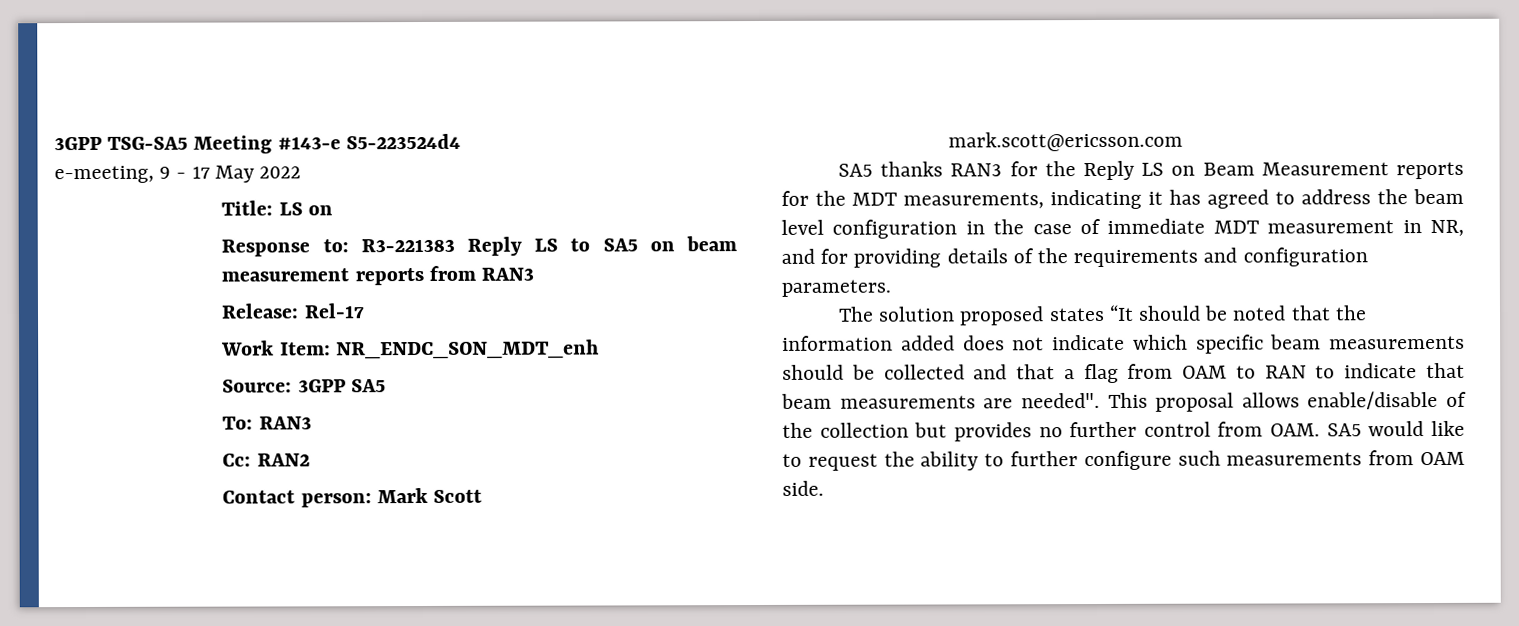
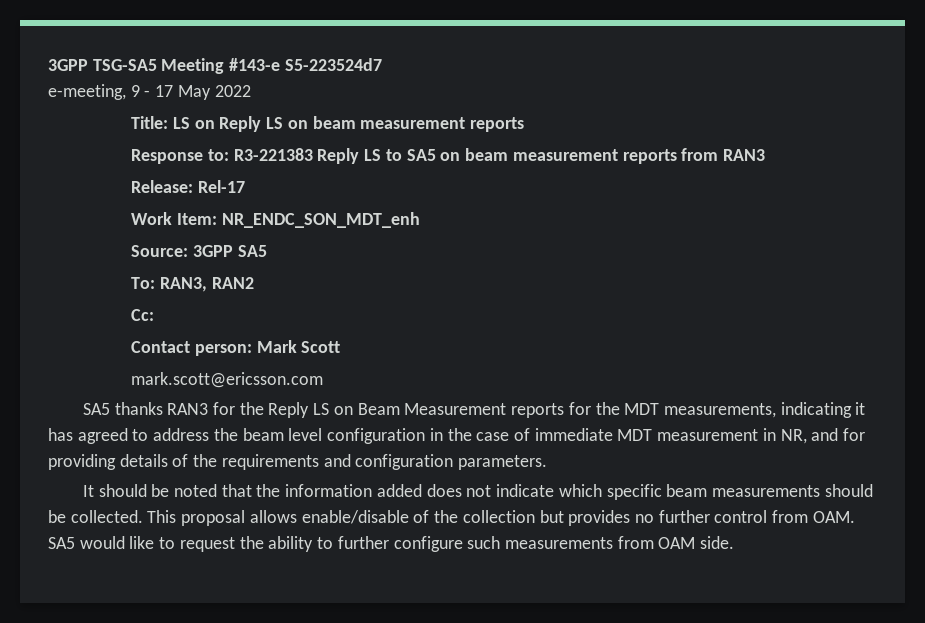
[345,133,461,150] S5-223524d4 -> [284,58,382,71] S5-223524d7
(333, 210) none -> [219,116,525,132] Reply LS on beam measurement reports
[258,416,312,430] RAN3 -> [160,277,254,292] RAN3, RAN2
[256,453,310,467] RAN2 -> (155, 315) none
[837,304,1134,326] The solution proposed states “It -> [82,485,94,497] It
[883,362,1465,384] [781,392,1100,409] collected and that a flag from OAM to RAN to indicate that beam measurements are needed". -> [70,510,143,523] collected.

